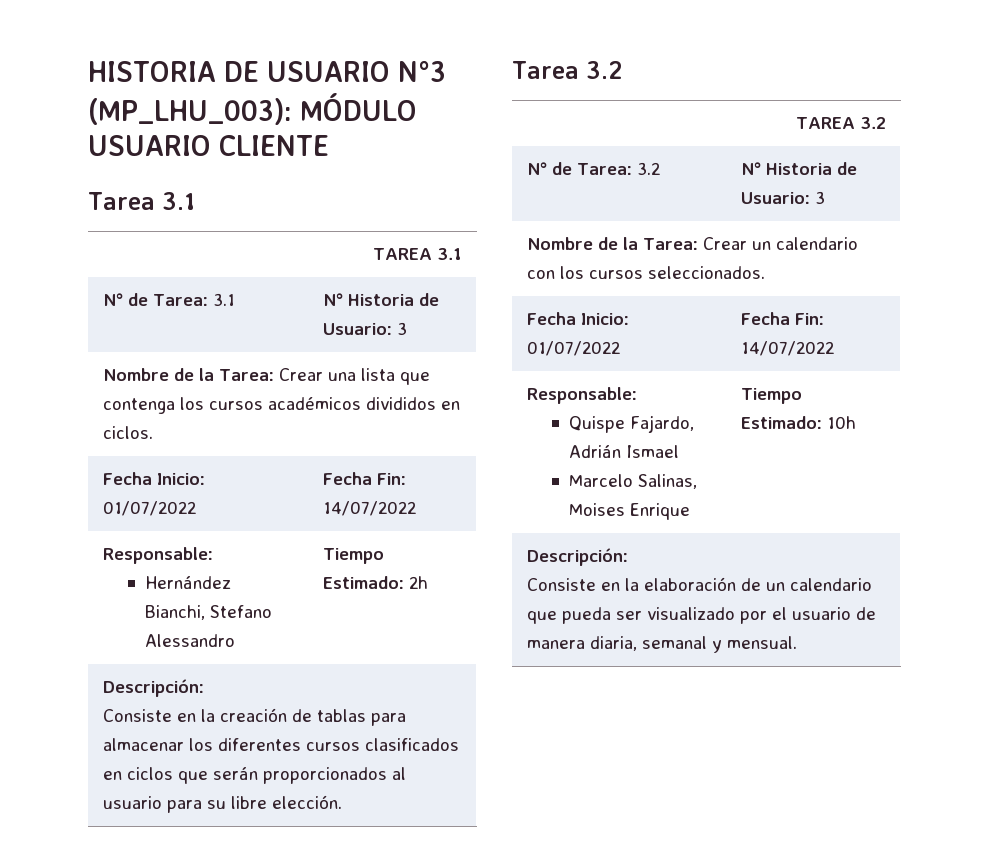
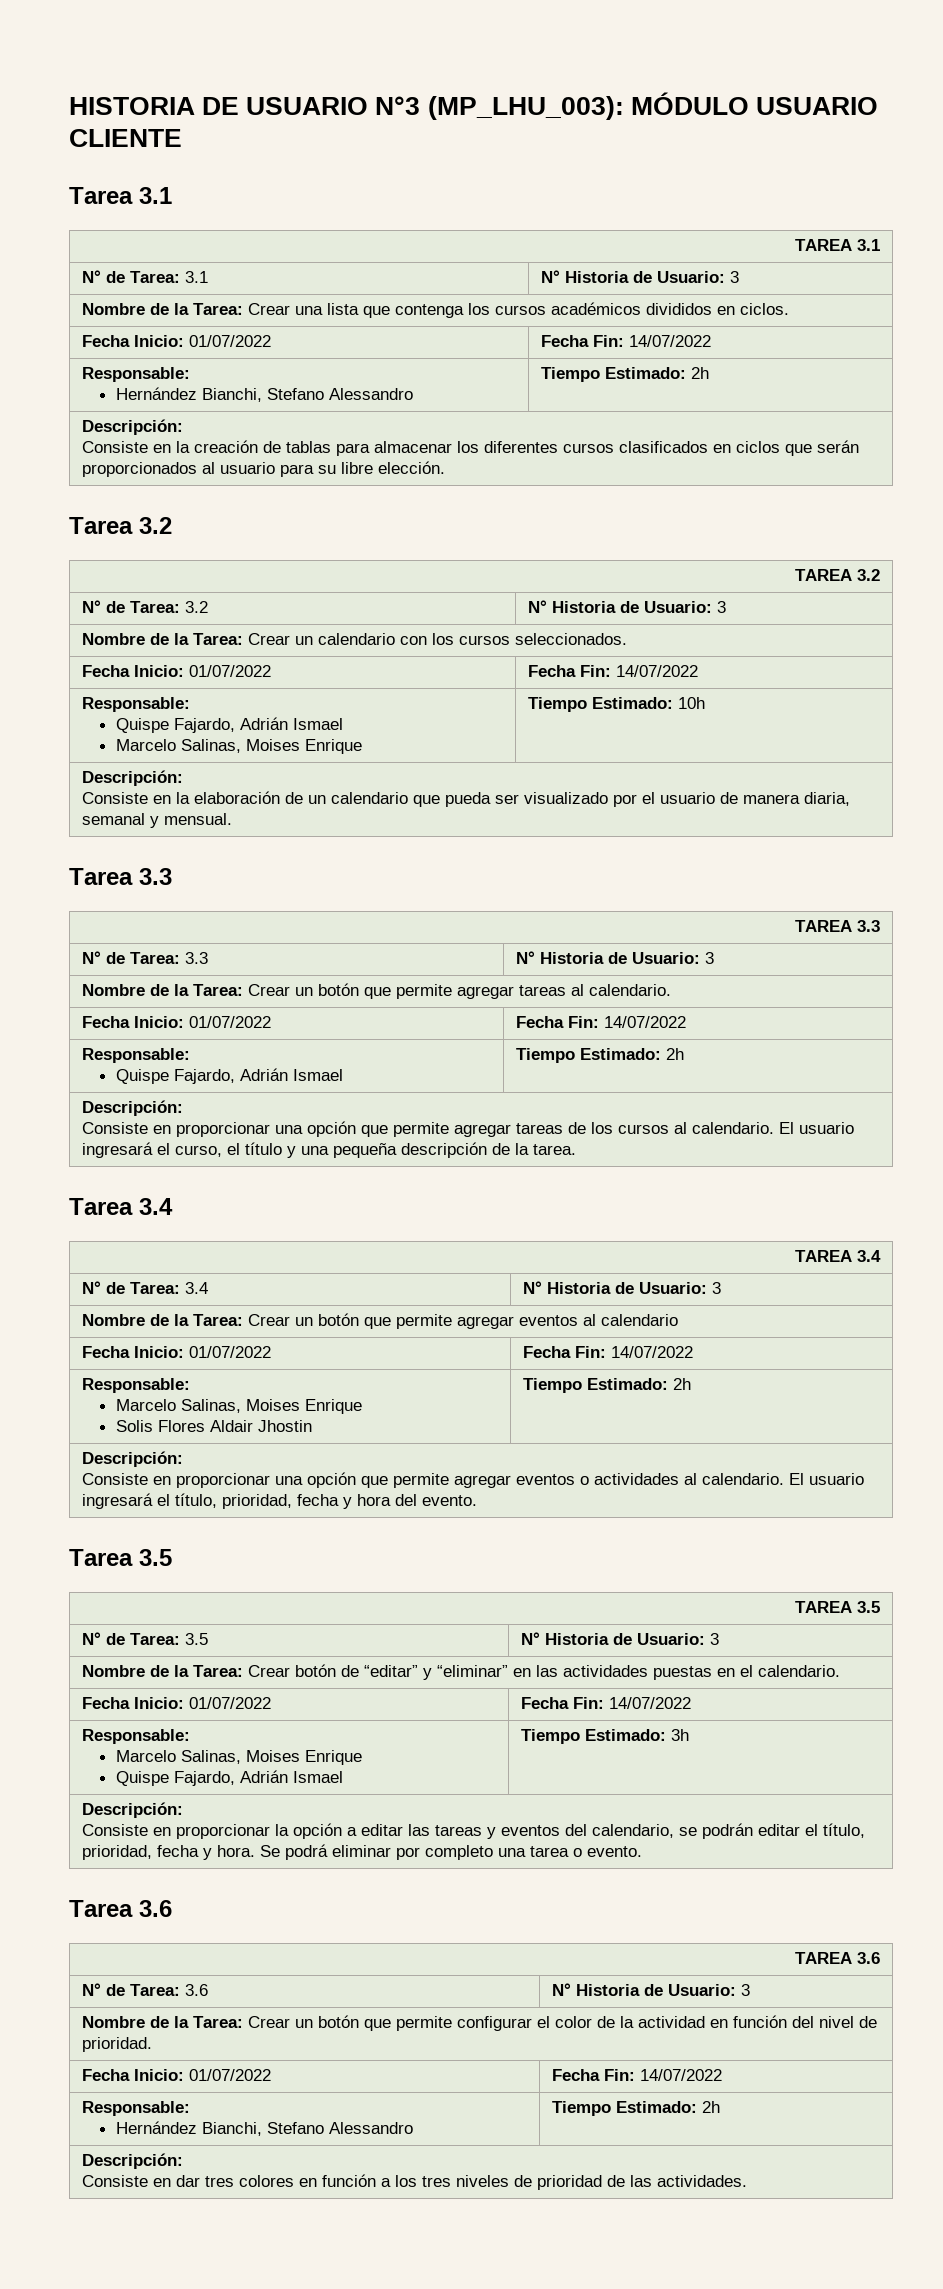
(798, 642) none -> [69,868,172,885] [795,920,881,932] [81,951,208,964] [515,951,714,964] [81,983,671,999] [81,1016,271,1028] [515,1016,686,1028] [81,1048,190,1063] [115,1068,343,1084] [515,1048,684,1063] [81,1100,183,1116] [81,1121,854,1137] [81,1142,576,1158] [69,1198,173,1215] [795,1250,882,1262] [81,1281,208,1294] [522,1281,721,1294] [81,1313,678,1329] [81,1346,271,1358] [522,1346,693,1358] [81,1378,190,1393] [115,1399,362,1414] [115,1420,312,1432] [522,1378,691,1393] [81,1451,183,1467] [81,1472,864,1488] [81,1493,477,1509] [69,1549,172,1566] [795,1601,881,1613] [81,1632,208,1645] [520,1632,719,1645] [81,1664,840,1680] [81,1697,271,1709] [520,1697,691,1709] [81,1729,190,1744] [115,1750,362,1765] [115,1770,343,1786] [520,1729,689,1744] [81,1802,183,1818] [81,1823,865,1839] [81,1844,642,1860] [69,1900,172,1917] [795,1952,881,1964] [81,1983,208,1996] [551,1983,750,1996] [81,2015,877,2031] [81,2037,152,2052] [81,2069,271,2081] [551,2069,722,2081] [81,2101,190,2116] [115,2121,413,2136] [551,2101,720,2116] [81,2153,183,2169] [81,2174,747,2190] // Tarea 3.3 // TAREA 3.3 // N° de Tarea: 3.3 | N° Historia de Usuario: 3 // Nombre de la Tarea: Crear un botón que permite agregar tareas al calendario. // Fecha Inicio: 01/07/2022 | Fecha Fin: 14/07/2022 // Responsable: // Quispe Fajardo, Adrián Ismael | Tiempo Estimado: 2h // Descripción: // Consiste en proporcionar una opción que permite agregar tareas de los cursos al calendario. El usuario ingresará el curso, el título y una pequeña descripción de la tarea. // Tarea 3.4 // TAREA 3.4 // N° de Tarea: 3.4 | N° Historia de Usuario: 3 // Nombre de la Tarea: Crear un botón que permite agregar eventos al calendario // Fecha Inicio: 01/07/2022 | Fecha Fin: 14/07/2022 // Responsable: // Marcelo Salinas, Moises Enrique // Solis Flores Aldair Jhostin | Tiempo Estimado: 2h // Descripción: // Consiste en proporcionar una opción que permite agregar eventos o actividades al calendario. El usuario ingresará el título, prioridad, fecha y hora del evento. // Tarea 3.5 // TAREA 3.5 // N° de Tarea: 3.5 | N° Historia de Usuario: 3 // Nombre de la Tarea: Crear botón de “editar” y “eliminar” en las actividades puestas en el calendario. // Fecha Inicio: 01/07/2022 | Fecha Fin: 14/07/2022 // Responsable: // Marcelo Salinas, Moises Enrique // Quispe Fajardo, Adrián Ismael | Tiempo Estimado: 3h // Descripción: // Consiste en proporcionar la opción a editar las tareas y eventos del calendario, se podrán editar el título, prioridad, fecha y hora. Se podrá eliminar por completo una tarea o evento. // Tarea 3.6 // TAREA 3.6 // N° de Tarea: 3.6 | N° Historia de Usuario: 3 // Nombre de la Tarea: Crear un botón que permite configurar el color de la actividad en función del nivel de prioridad. // Fecha Inicio: 01/07/2022 | Fecha Fin: 14/07/2022 // Responsable: // Hernández Bianchi, Stefano Alessandro | Tiempo Estimado: 2h // Descripción: // Consiste en dar tres colores en función a los tres niveles de prioridad de las actividades.

